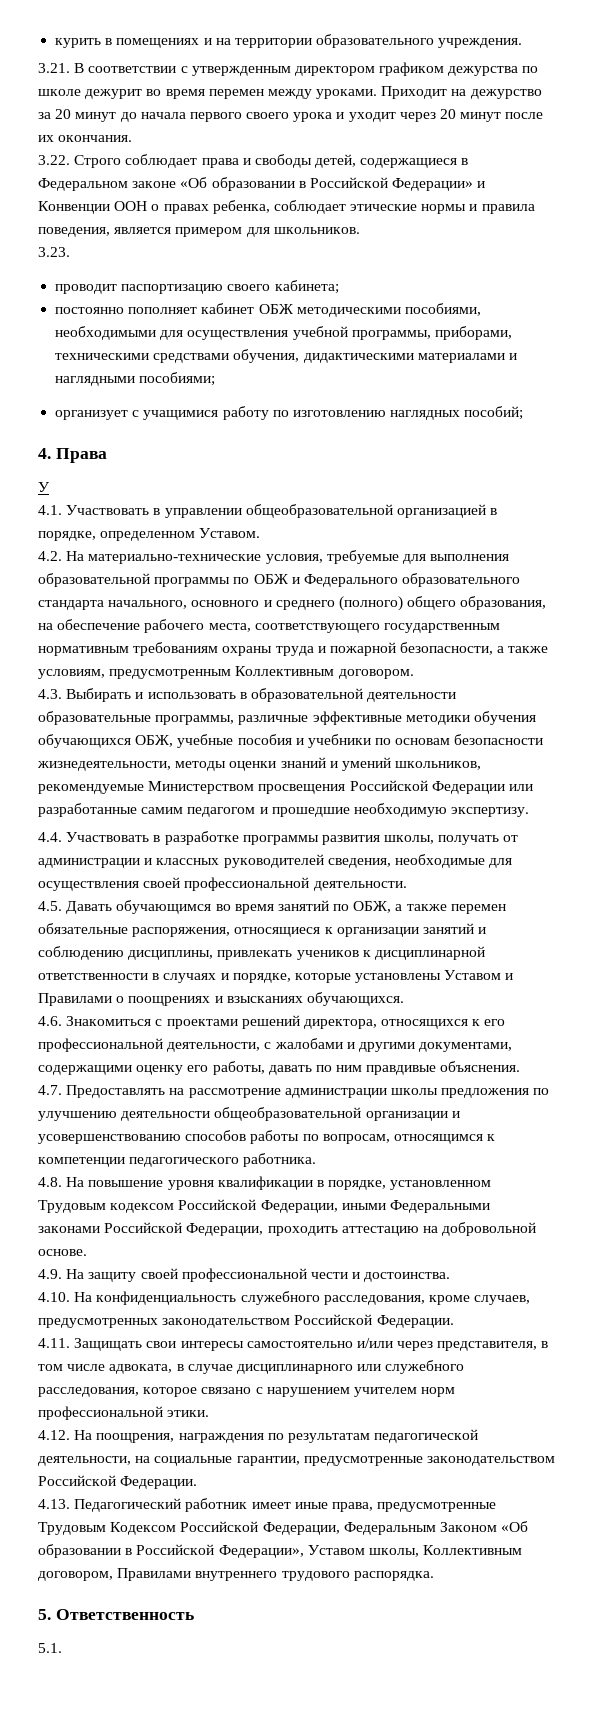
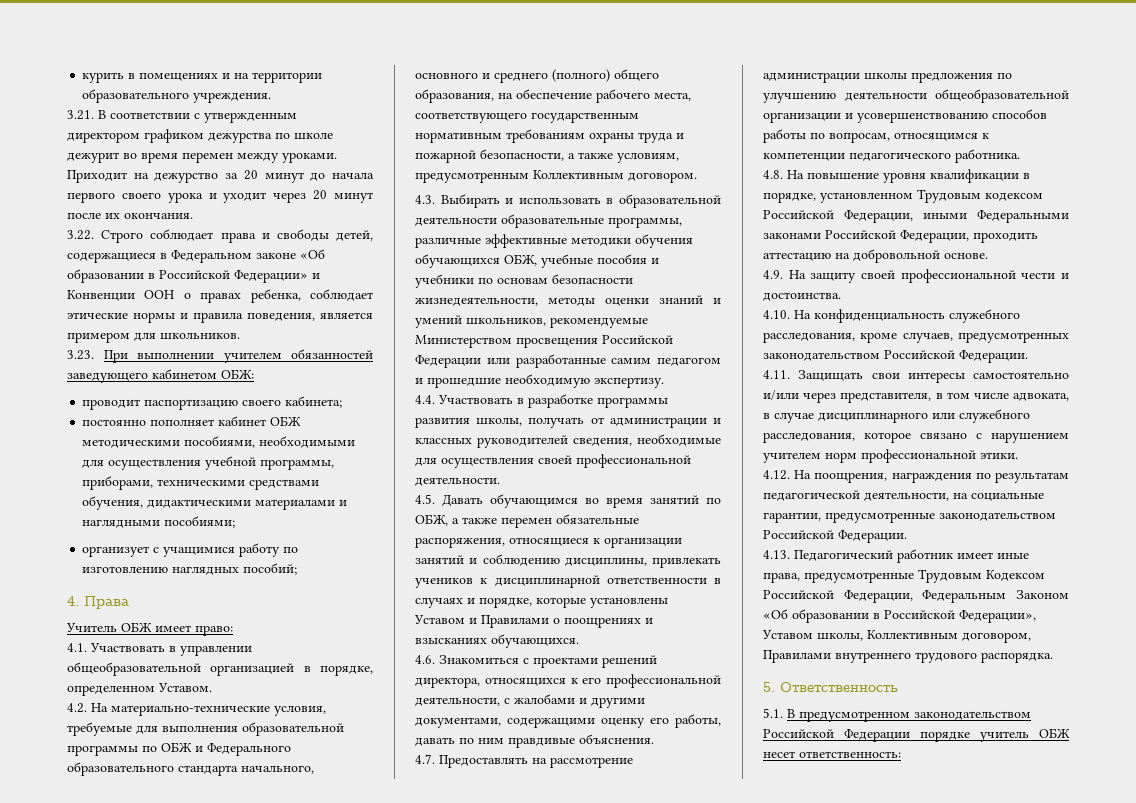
(70, 252) none -> [103,349,373,363] [67,369,254,383] При выполнении учителем обязанностей заведующего кабинетом ОБЖ:
[38,482,49,492] У -> [66,622,233,636] Учитель ОБЖ имеет право:
(62, 1648) none -> [787,709,1031,722] [763,728,1070,742] [763,751,901,758] В предусмотренном законодательством Российской Федерации порядке учитель ОБЖ несет ответственность:

